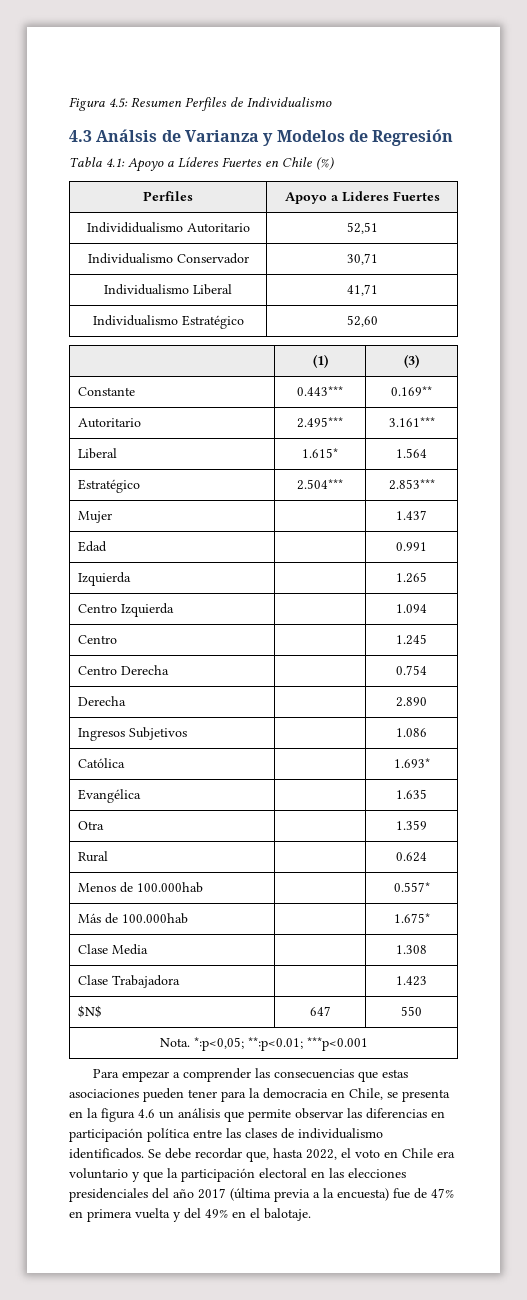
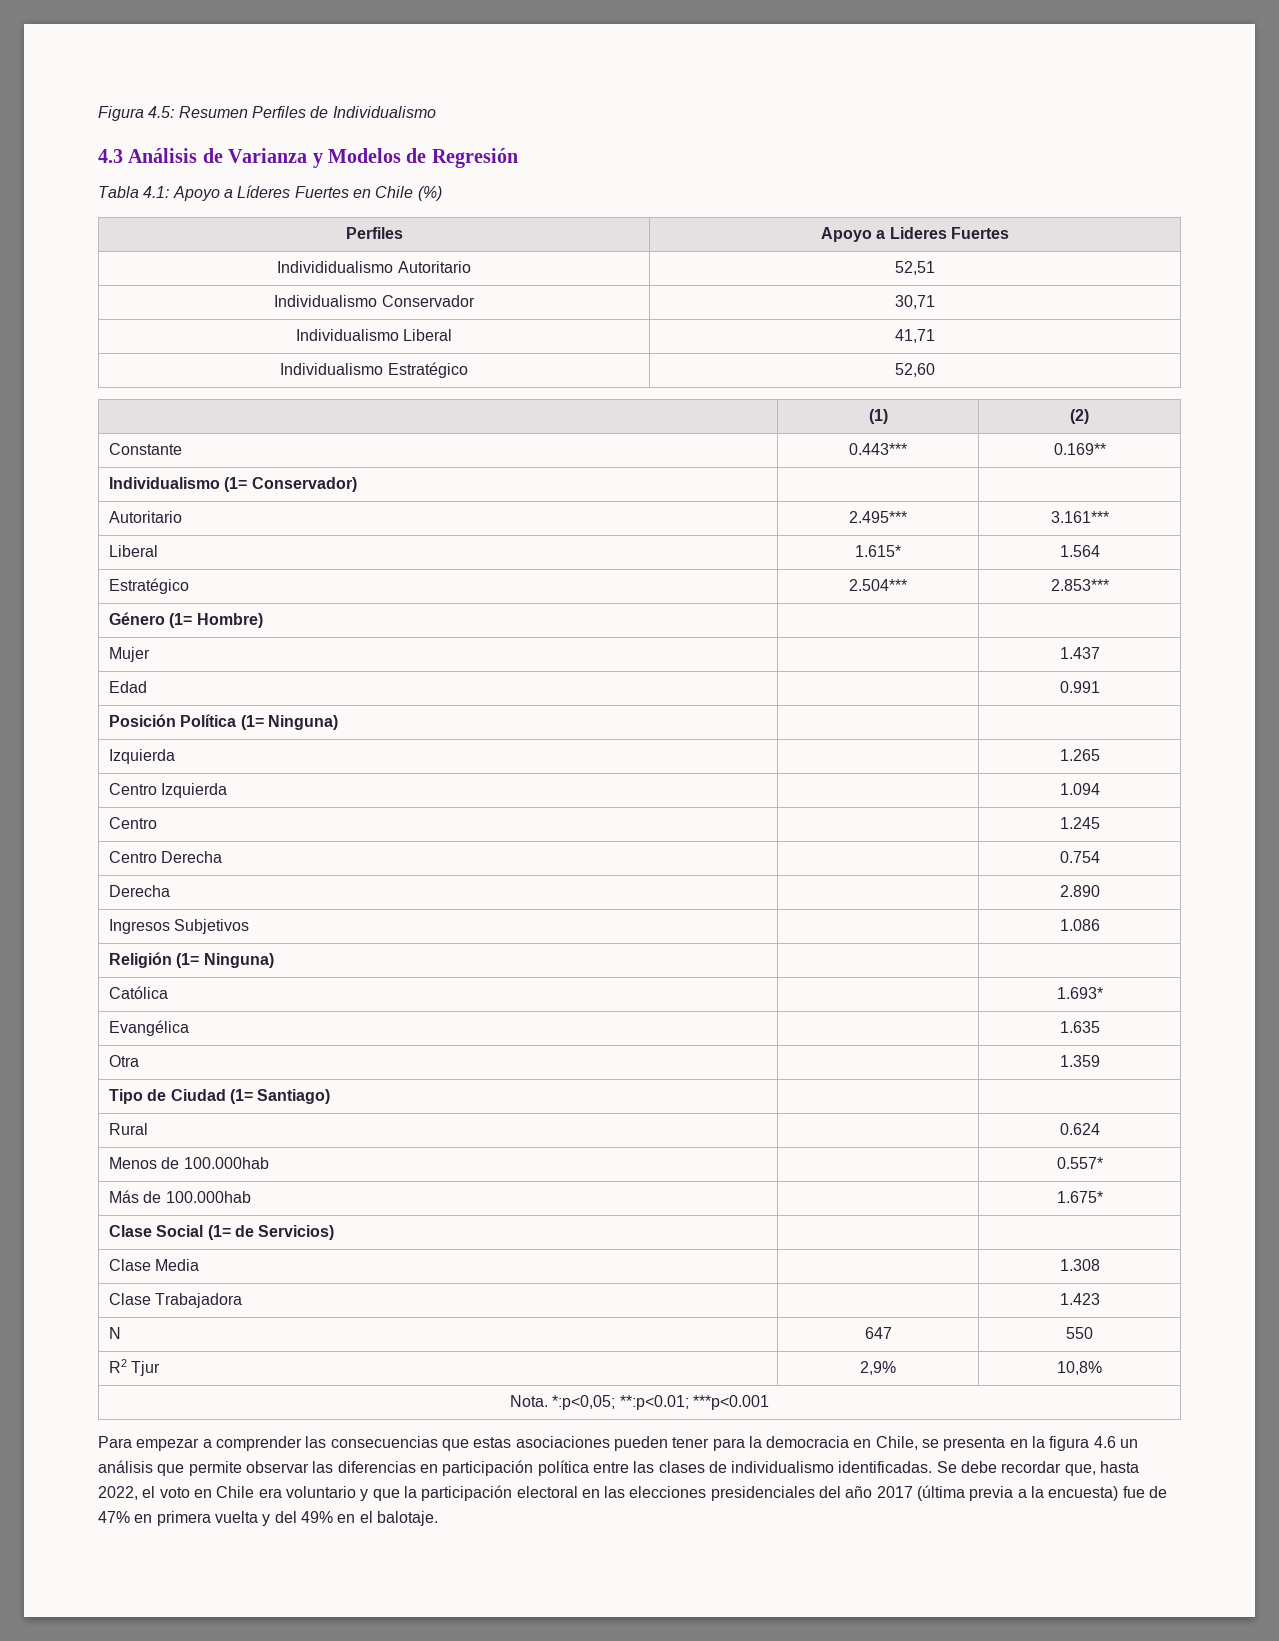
[96,129,158,142] Análsis -> [128,148,198,163] Análisis
[404,354,419,368] (3) -> [1070,409,1089,424] (2)
(432, 391) none -> [108,477,357,492] // Individualismo (1= Conservador) | |
(435, 484) none -> [108,612,263,628] // Género (1= Hombre) | |
(427, 546) none -> [108,714,338,730] // Posición Política (1= Ninguna) | |
(427, 732) none -> [108,952,274,968] // Religión (1= Ninguna) | |
(427, 825) none -> [108,1089,331,1104] // Tipo de Ciudad (1= Santiago) | |
(430, 918) none -> [108,1225,335,1240] // Clase Social (1= de Servicios) | |
[78,1005,103,1018] $N$ -> [108,1327,121,1339] N
(422, 1011) none -> [108,1359,161,1376] [860,1361,896,1375] [1057,1361,1102,1375] // R2 Tjur | 2,9% | 10,8%
[69,1148,144,1159] identificados. -> [838,1461,933,1473] identificadas.

